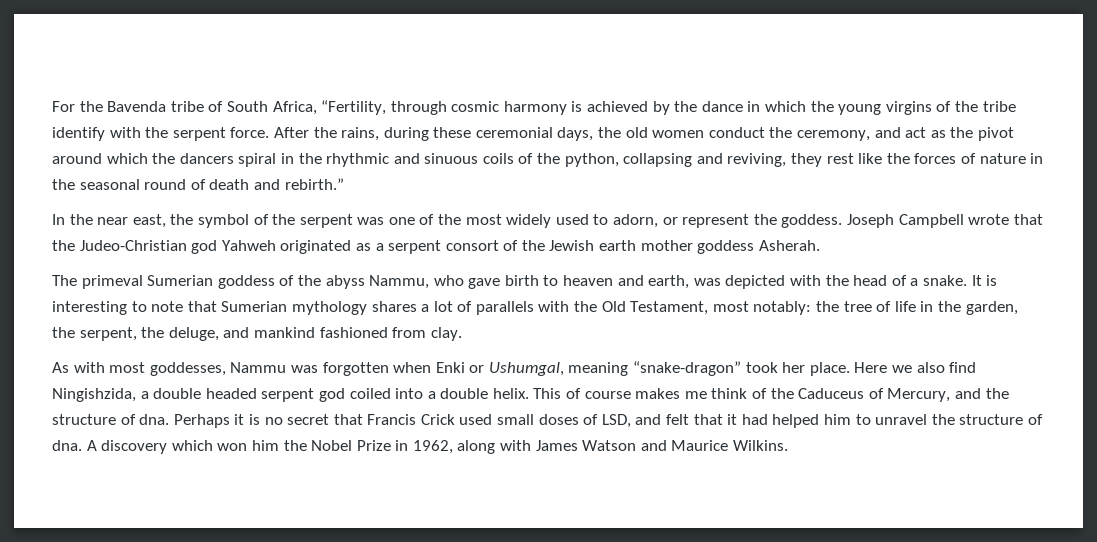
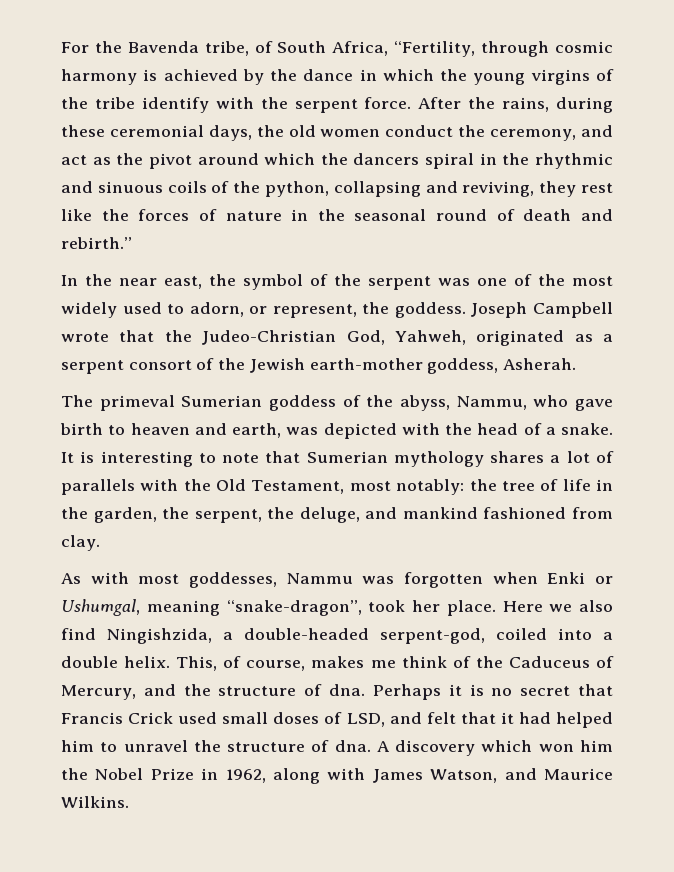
[170,101,204,112] tribe -> [204,41,249,56] tribe,
[682,214,750,228] represent -> [272,304,357,318] represent,
[191,240,276,254] god Yahweh -> [346,330,466,345] God, Yahweh,
[599,240,755,254] earth mother goddess -> [309,358,499,374] earth-mother goddess,
[325,275,365,289] abyss -> [400,395,451,411] abyss,
[633,361,742,376] “snake-dragon” -> [226,600,362,616] “snake-dragon”,
[153,388,345,402] double headed serpent god -> [244,628,485,644] double-headed serpent-god,
[533,388,631,399] This of course -> [176,656,306,671] This, of course,
[582,440,637,451] Watson -> [430,769,498,783] Watson,

